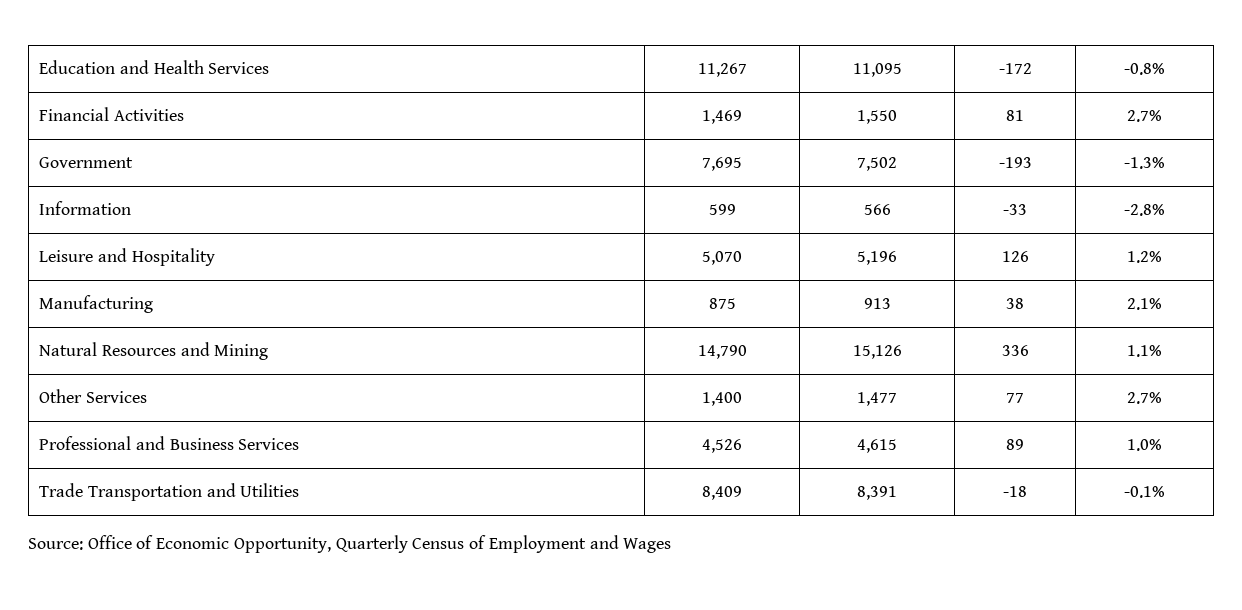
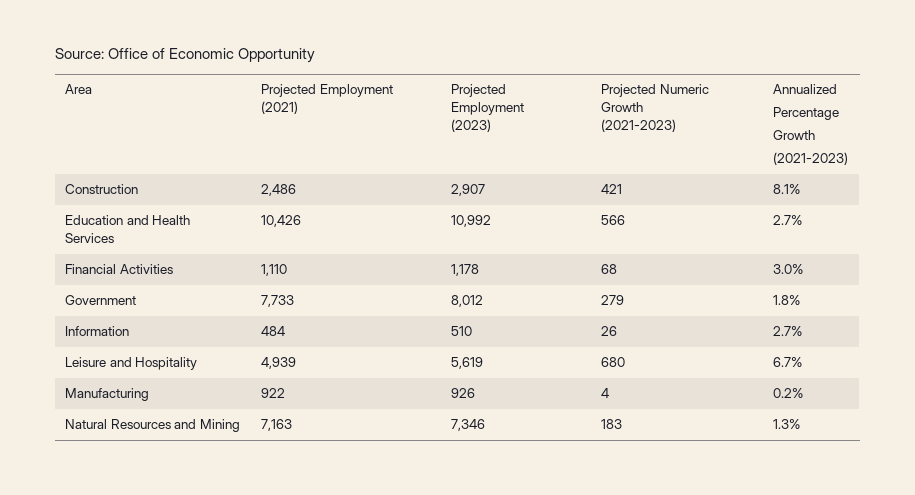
[39,60,270,74] [697,63,747,77] [852,63,902,77] [998,63,1032,74] [1124,63,1165,75] [39,107,184,121] [702,110,742,124] [857,110,897,124] [1006,110,1024,121] [1127,110,1162,122] [39,157,134,168] [702,157,742,171] [857,157,897,171] [998,157,1032,168] [1124,157,1165,169] [39,201,132,215] [708,204,736,215] [863,204,891,215] [1003,204,1027,215] [1124,204,1165,216] [39,248,215,266] [702,251,742,265] [857,251,897,265] [1001,251,1029,262] [1127,251,1162,263] [39,295,154,313] [708,298,736,309] [863,298,891,309] [1006,298,1024,309] [1127,298,1162,310] [39,342,269,360] [697,345,747,359] [852,345,902,359] [1001,345,1029,356] [1127,345,1162,357] [39,389,147,403] [702,392,742,406] [857,392,897,406] [1006,393,1024,403] [1127,392,1162,404] [39,436,300,450] [702,439,742,453] [857,439,897,453] [1006,439,1024,450] [1127,439,1162,451] [39,483,300,501] [702,486,742,500] [857,486,897,500] [1003,486,1027,497] [1124,486,1165,498] [28,535,672,553] Education and Health Services | 11,267 | 11,095 | -172 | -0.8% // Financial Activities | 1,469 | 1,550 | 81 | 2.7% // Government | 7,695 | 7,502 | -193 | -1.3% // Information | 599 | 566 | -33 | -2.8% // Leisure and Hospitality | 5,070 | 5,196 | 126 | 1.2% // Manufacturing | 875 | 913 | 38 | 2.1% // Natural Resources and Mining | 14,790 | 15,126 | 336 | 1.1% // Other Services | 1,400 | 1,477 | 77 | 2.7% // Professional and Business Services | 4,526 | 4,615 | 89 | 1.0% // Trade Transportation and Utilities | 8,409 | 8,391 | -18 | -0.1% // Source: Office of Economic Opportunity, Quarterly Census of Employment and Wages -> [55,48,316,63] [64,84,92,94] [260,84,393,97] [260,101,298,114] [450,84,506,97] [450,102,524,115] [450,119,491,132] [600,84,709,97] [600,102,643,112] [600,119,676,132] [772,84,837,94] [772,107,839,120] [772,130,815,140] [772,152,848,165] [64,184,138,194] [260,184,296,196] [450,184,485,196] [600,184,622,194] [772,184,800,194] [64,215,191,225] [64,233,114,243] [260,215,301,227] [450,215,491,227] [600,215,625,225] [772,215,802,225] [64,264,173,274] [260,264,287,276] [450,264,479,276] [600,264,617,274] [772,264,803,274] [64,295,136,305] [260,295,294,307] [450,295,483,307] [600,295,624,305] [772,295,800,305] [64,326,129,336] [260,326,285,336] [450,326,472,336] [600,326,617,336] [772,326,802,336] [64,357,198,370] [260,357,296,369] [450,357,483,369] [600,357,625,367] [772,357,802,367] [64,388,149,401] [260,388,285,398] [450,388,475,398] [600,388,609,398] [772,388,803,398] [64,419,240,432] [260,419,292,431] [450,419,485,431] [600,419,622,429] [772,419,800,429] Source: Office of Economic Opportunity // Area | Projected Employment (2021) | Projected Employment // (2023) | Projected Numeric Growth // (2021-2023) | Annualized // Percentage // Growth // (2021-2023) // Construction | 2,486 | 2,907 | 421 | 8.1% // Education and Health Services | 10,426 | 10,992 | 566 | 2.7% // Financial Activities | 1,110 | 1,178 | 68 | 3.0% // Government | 7,733 | 8,012 | 279 | 1.8% // Information | 484 | 510 | 26 | 2.7% // Leisure and Hospitality | 4,939 | 5,619 | 680 | 6.7% // Manufacturing | 922 | 926 | 4 | 0.2% // Natural Resources and Mining | 7,163 | 7,346 | 183 | 1.3%

